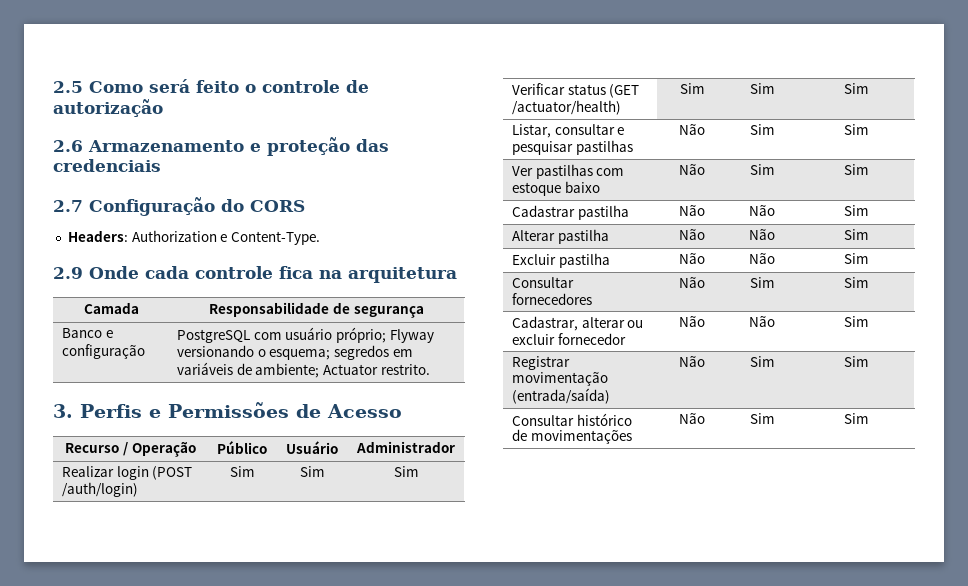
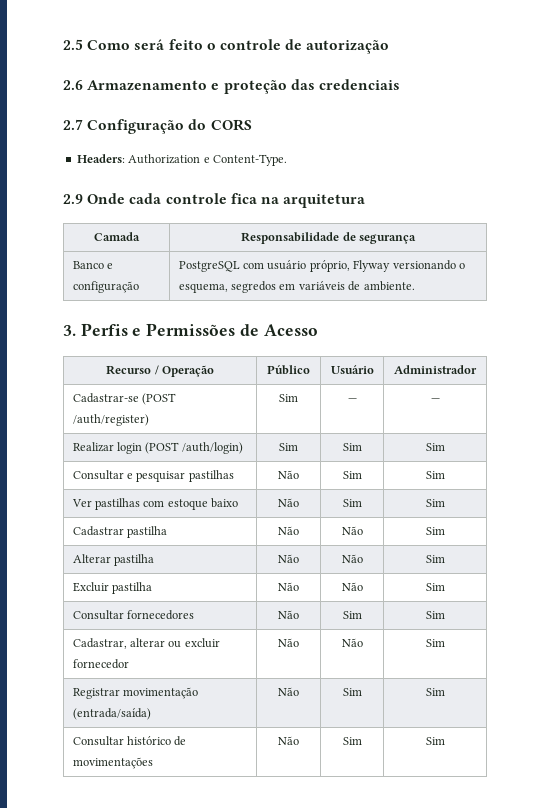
[335,327,386,343] próprio; -> [309,260,350,272] próprio,
[269,349,331,360] esquema; -> [178,283,228,293] esquema,
[255,363,430,378] ambiente; Actuator restrito. -> [363,281,415,291] ambiente.
(455, 447) none -> [72,393,177,405] [72,414,149,426] [279,394,298,402] [347,398,357,402] [430,398,440,402] // Cadastrar-se (POST /auth/register) | Sim | — | —
[511,83,640,98] [511,100,621,115] [679,83,705,94] [749,83,775,94] [843,83,869,94] [511,124,615,138] Verificar status (GET /actuator/health) | Sim | Sim | Sim // Listar, consultar -> [72,470,124,480] Consultar

